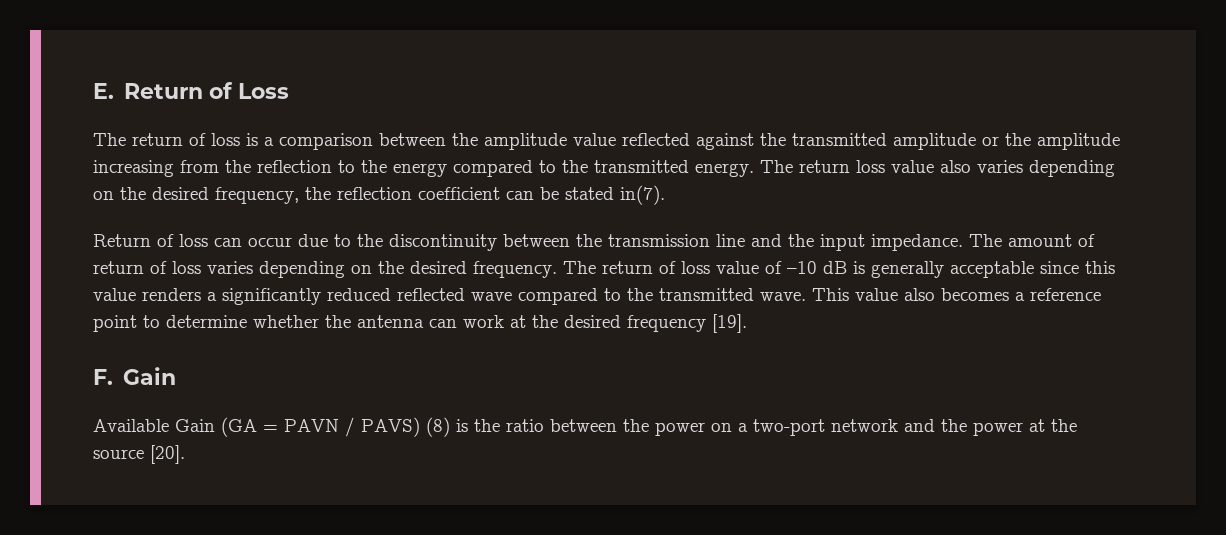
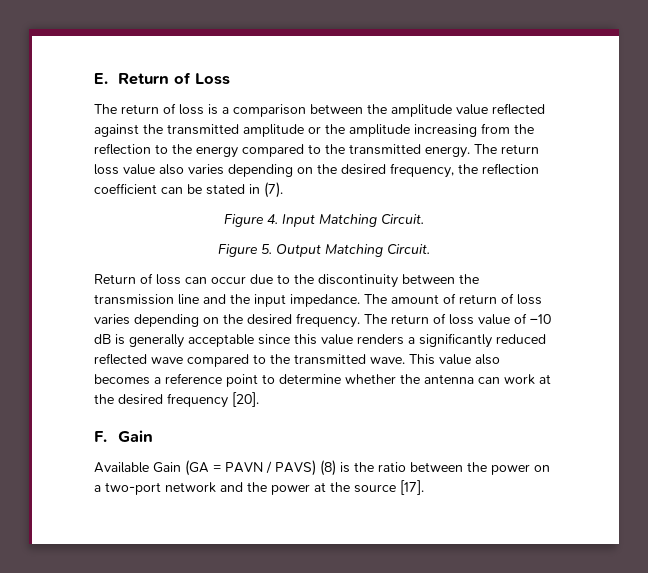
[620,185,665,205] in(7). -> [249,182,283,198] [224,214,424,227] [218,244,430,257] in (7). // Figure 4. Input Matching Circuit. // Figure 5. Output Matching Circuit.
[712,314,747,333] [19]. -> [232,392,259,407] [20].
[150,445,185,464] [20]. -> [400,480,424,495] [17].

